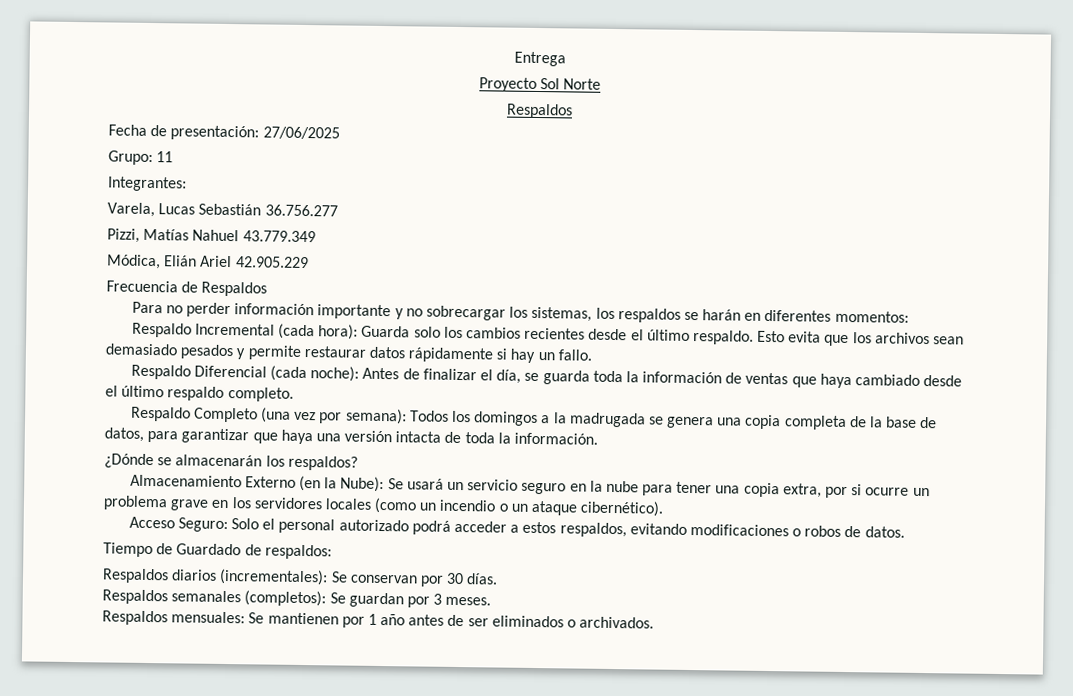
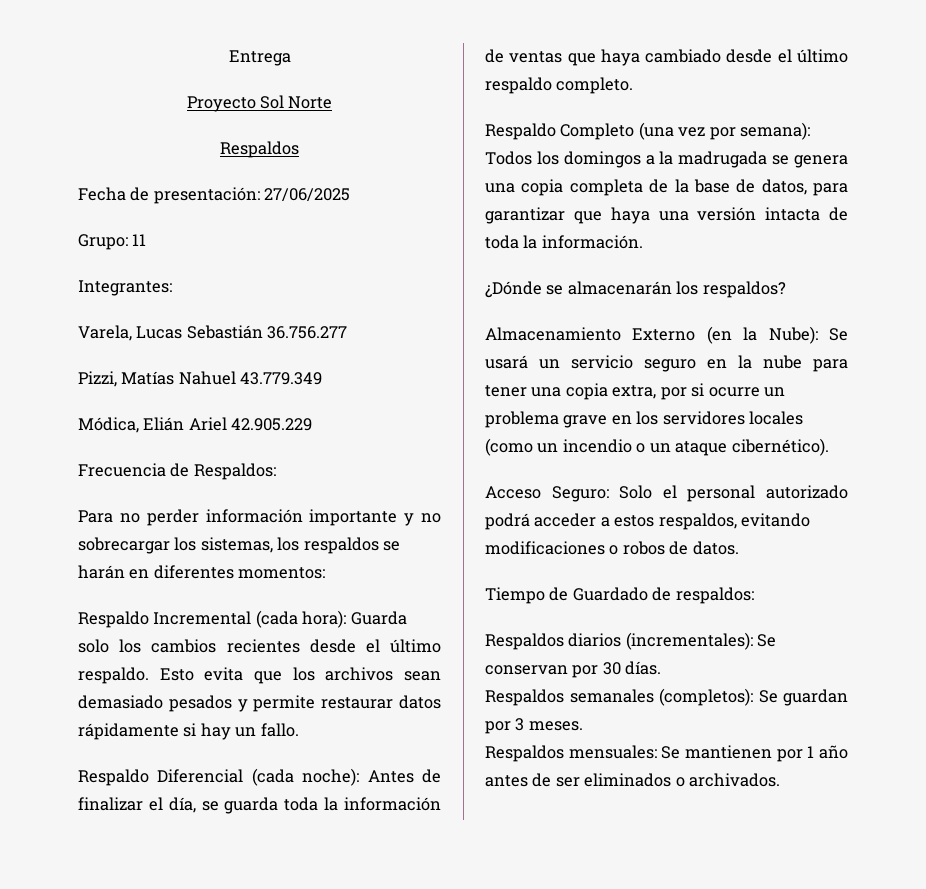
[201,281,268,297] Respaldos -> [193,463,276,480] Respaldos:

